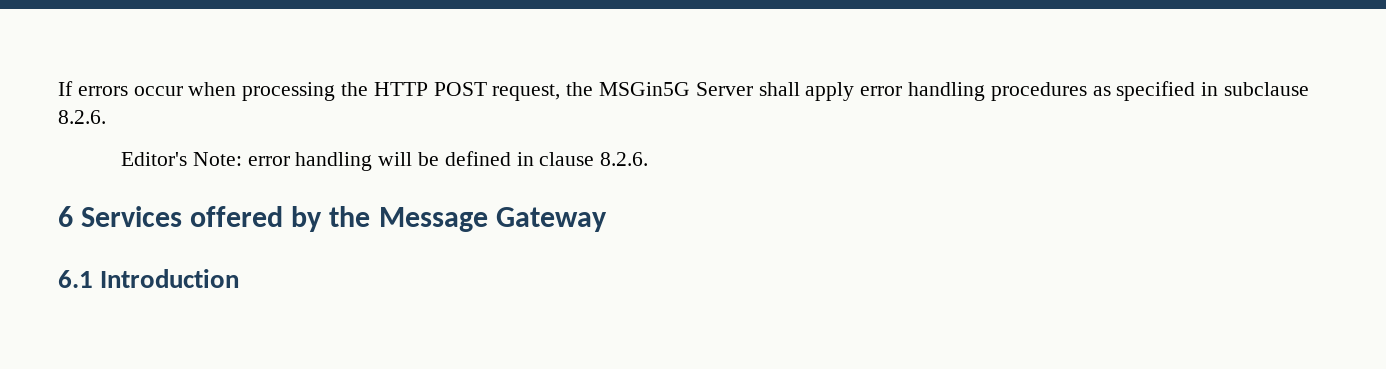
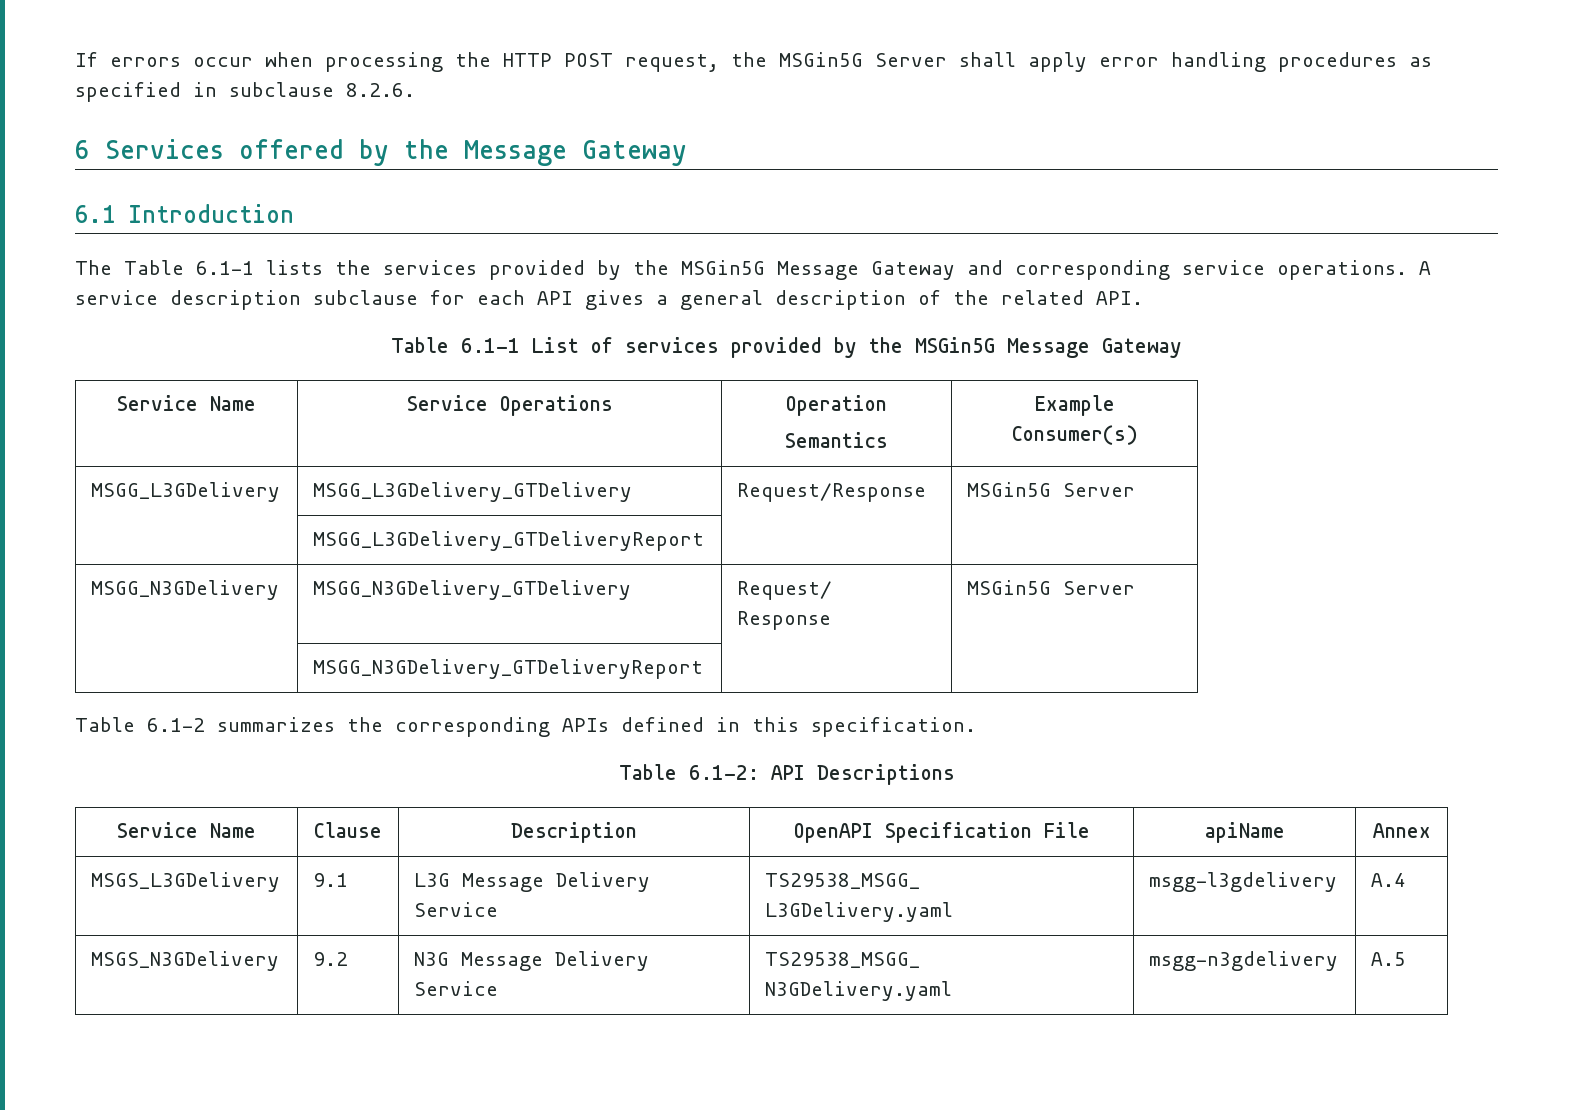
[120,151,649,171] // Editor's Note: error handling will be defined in clause 8.2.6. -> (415, 90) none
(240, 278) none -> [75,260,1431,280] [75,290,1143,310] [391,337,1182,358] [117,395,256,411] [406,395,613,416] [786,395,887,416] [785,432,888,448] [1034,395,1115,416] [1011,425,1138,445] [91,482,281,502] [313,482,633,502] [737,483,927,502] [967,482,1136,497] [313,531,705,551] [91,580,280,600] [313,580,632,600] [737,581,833,600] [737,611,832,630] [967,580,1136,595] [313,659,704,679] [75,717,976,737] [618,764,955,785] [117,822,256,838] [314,822,382,838] [511,822,637,843] [793,822,1090,843] [1204,822,1285,843] [1372,823,1431,838] [91,872,281,892] [313,873,349,887] [414,872,651,892] [414,902,499,917] [765,873,921,889] [765,902,954,922] [1149,872,1338,892] [1371,873,1407,887] [91,951,280,971] [313,952,349,966] [414,951,650,971] [414,981,499,996] [765,952,921,968] [765,981,953,1001] [1149,951,1339,971] [1371,952,1407,966] // The Table 6.1-1 lists the services provided by the MSGin5G Message Gateway and corresponding service operations. A service description subclause for each API gives a general description of the related API. // Table 6.1-1 List of services provided by the MSGin5G Message Gateway // Service Name | Service Operations | Operation // Semantics | Example Consumer(s) // MSGG_L3GDelivery | MSGG_L3GDelivery_GTDelivery | Request/Response | MSGin5G Server // | MSGG_L3GDelivery_GTDeliveryReport | | // MSGG_N3GDelivery | MSGG_N3GDelivery_GTDelivery | Request/ Response | MSGin5G Server // | MSGG_N3GDelivery_GTDeliveryReport | | // Table 6.1-2 summarizes the corresponding APIs defined in this specification. // Table 6.1-2: API Descriptions // Service Name | Clause | Description | OpenAPI Specification File | apiName | Annex // MSGS_L3GDelivery | 9.1 | L3G Message Delivery Service | TS29538_MSGG_ L3GDelivery.yaml | msgg-l3gdelivery | A.4 // MSGS_N3GDelivery | 9.2 | N3G Message Delivery Service | TS29538_MSGG_ N3GDelivery.yaml | msgg-n3gdelivery | A.5

